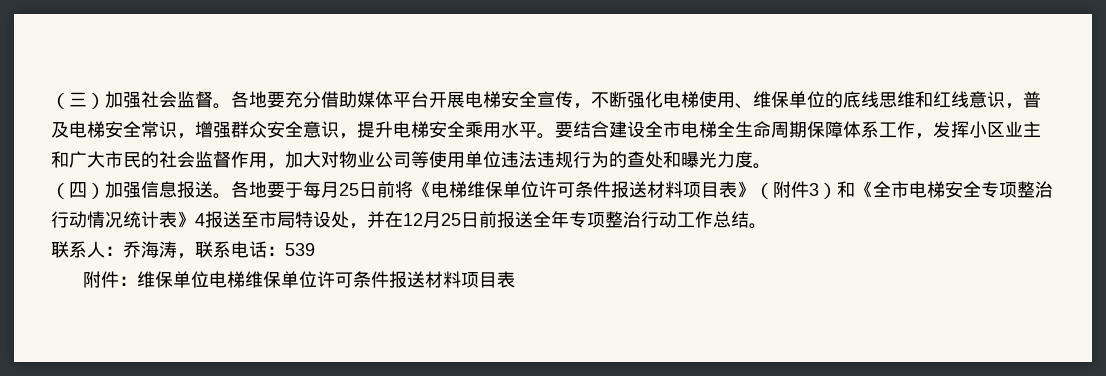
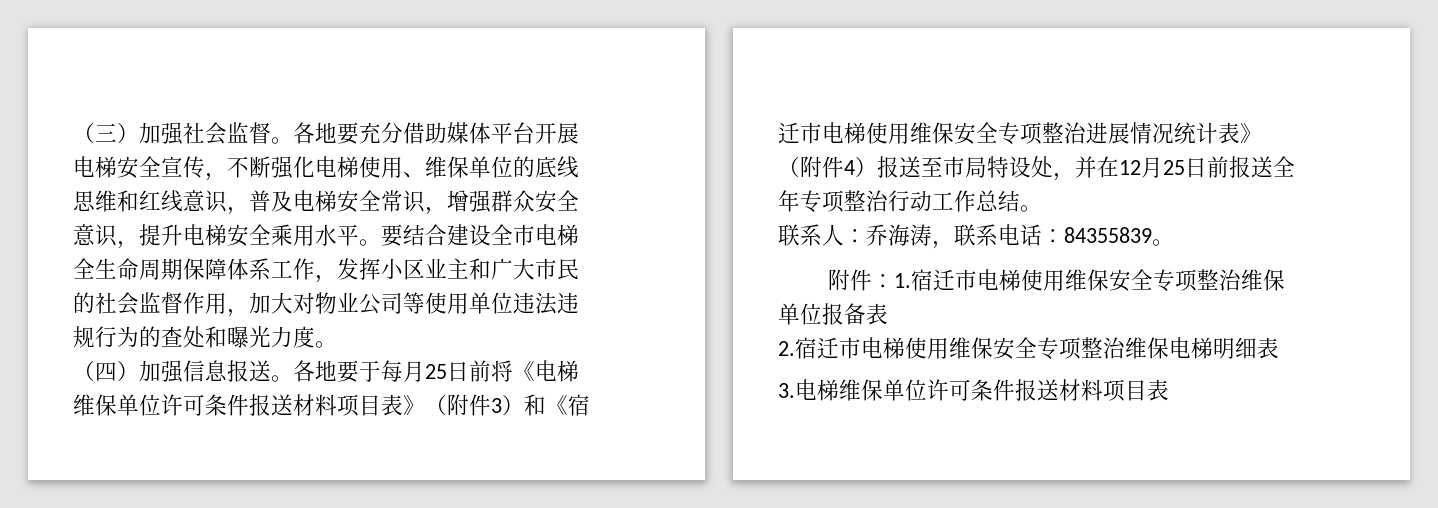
[873,181,1053,198] [51,211,87,228] 全市电梯安全专项整治行动 -> [568,394,590,416] [778,122,1130,145] 宿迁市电梯使用维保安全专项整治进展
[195,213,205,226] 4 -> [778,156,877,178] （附件4）
[285,243,315,256] 539 -> [1064,227,1174,246] 84355839。
[137,271,210,288] 维保单位 -> [894,269,1286,292] [778,303,888,325] [778,337,1279,360] [778,383,795,398] 1.宿迁市电梯使用维保安全专项整治维保单位报备表 // 2.宿迁市电梯使用维保安全专项整治维保电梯明细表 // 3.

